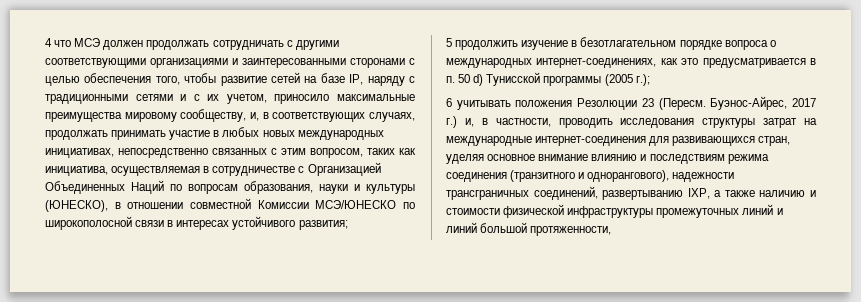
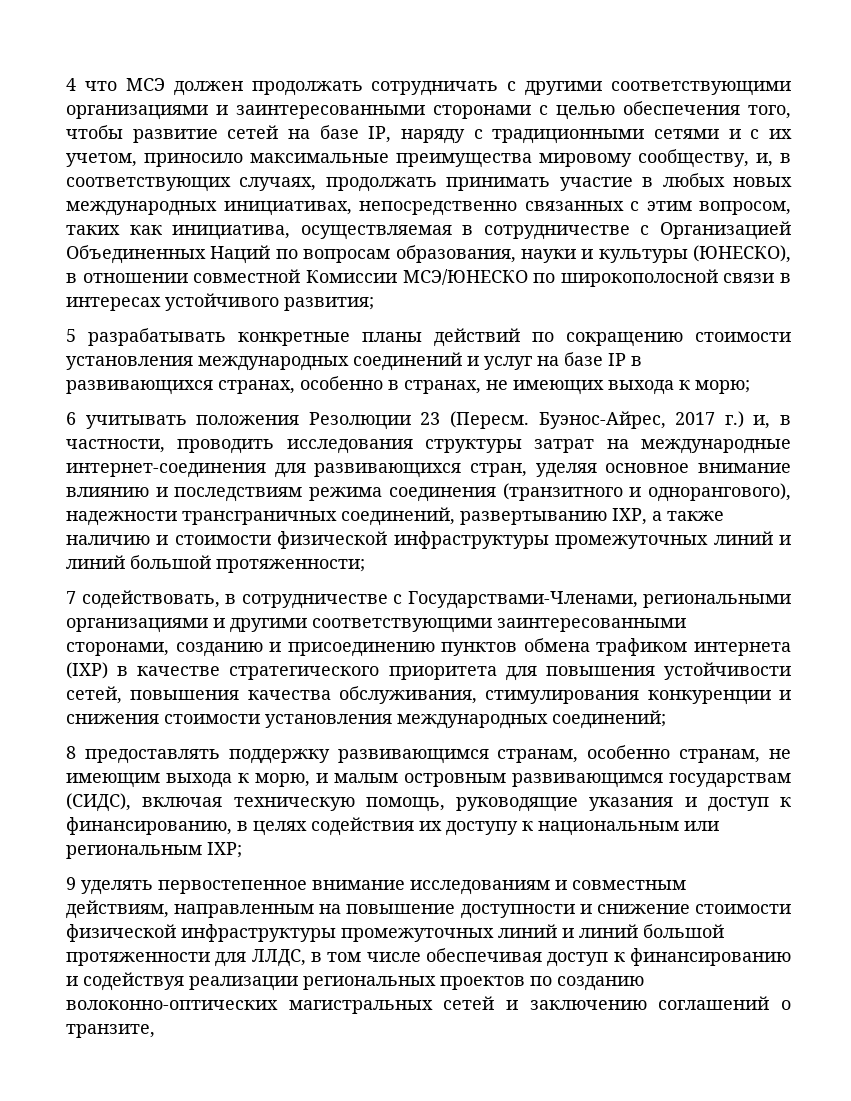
[455,37,776,50] [446,58,816,68] [446,72,650,86] продолжить изучение в безотлагательном порядке вопроса о международных интернет-соединениях, как это предусматривается в п. 50 d) Тунисской программы (2005 г.); -> [88,328,791,347] [66,352,642,371] [66,376,750,395] разрабатывать конкретные планы действий по сокращению стоимости установления международных соединений и услуг на базе IP в развивающихся странах, особенно в странах, не имеющих выхода к морю;
[530,226,612,236] протяженности, -> [216,559,365,573] [66,590,791,609] [66,618,686,633] [66,638,791,657] [66,662,791,681] [66,686,791,705] [66,710,666,729] [66,745,791,764] [66,773,791,788] [66,793,791,812] [66,817,719,836] [66,842,242,859] [66,877,686,895] [66,900,791,919] [66,924,724,942] [66,948,791,967] [66,972,644,991] [66,996,791,1014] [66,1024,155,1038] протяженности; // 7 содействовать, в сотрудничестве с Государствами-Членами, региональными организациями и другими соответствующими заинтересованными сторонами, созданию и присоединению пунктов обмена трафиком интернета (IXP) в качестве стратегического приоритета для повышения устойчивости сетей, повышения качества обслуживания, стимулирования конкуренции и снижения стоимости установления международных соединений; // 8 предоставлять поддержку развивающимся странам, особенно странам, не имеющим выхода к морю, и малым островным развивающимся государствам (СИДС), включая техническую помощь, руководящие указания и доступ к финансированию, в целях содействия их доступу к национальным или региональным IXP; // 9 уделять первостепенное внимание исследованиям и совместным действиям, направленным на повышение доступности и снижение стоимости физической инфраструктуры промежуточных линий и линий большой протяженности для ЛЛДС, в том числе обеспечивая доступ к финансированию и содействуя реализации региональных проектов по созданию волоконно-оптических магистральных сетей и заключению соглашений о транзите,

